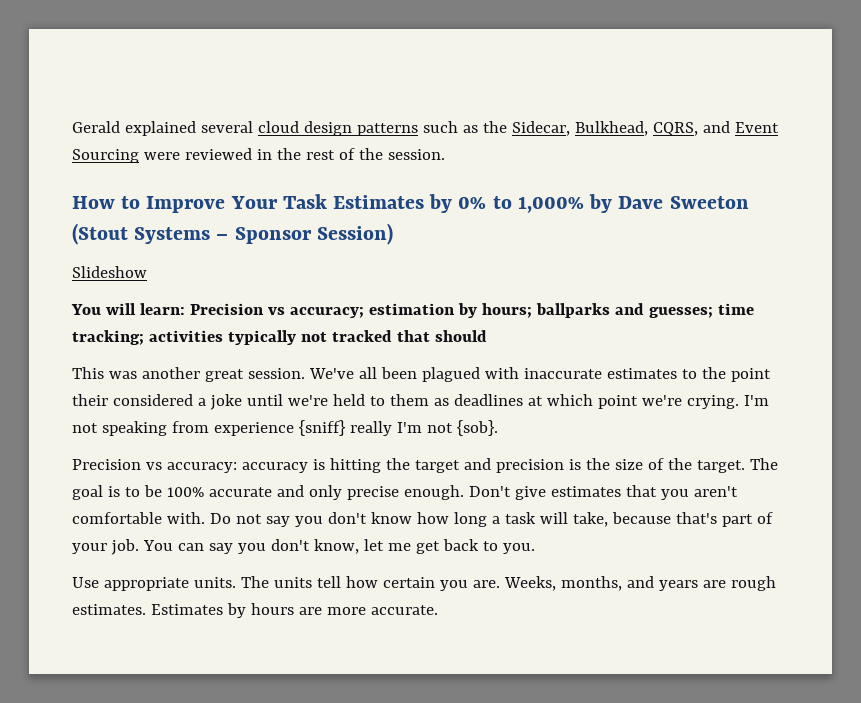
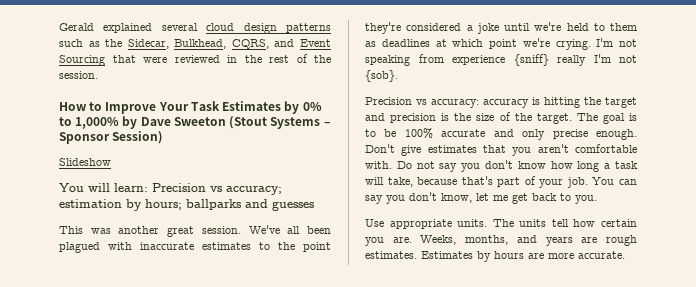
(139, 156) none -> [112,55,136,63] that
[648,303,754,318] [72,330,487,345] guesses; time tracking; activities typically not tracked that should -> [272,201,314,211] guesses
[72,394,108,406] their -> [365,22,401,34] they're

